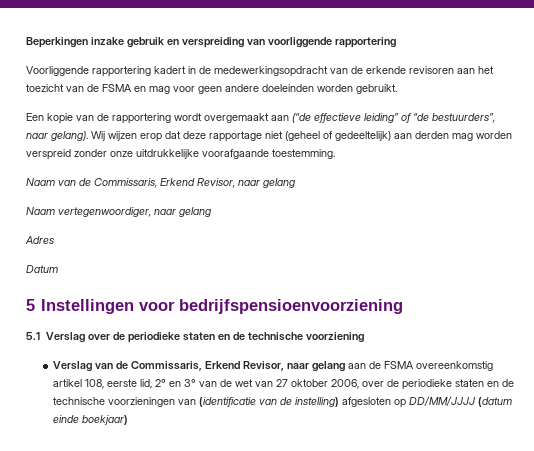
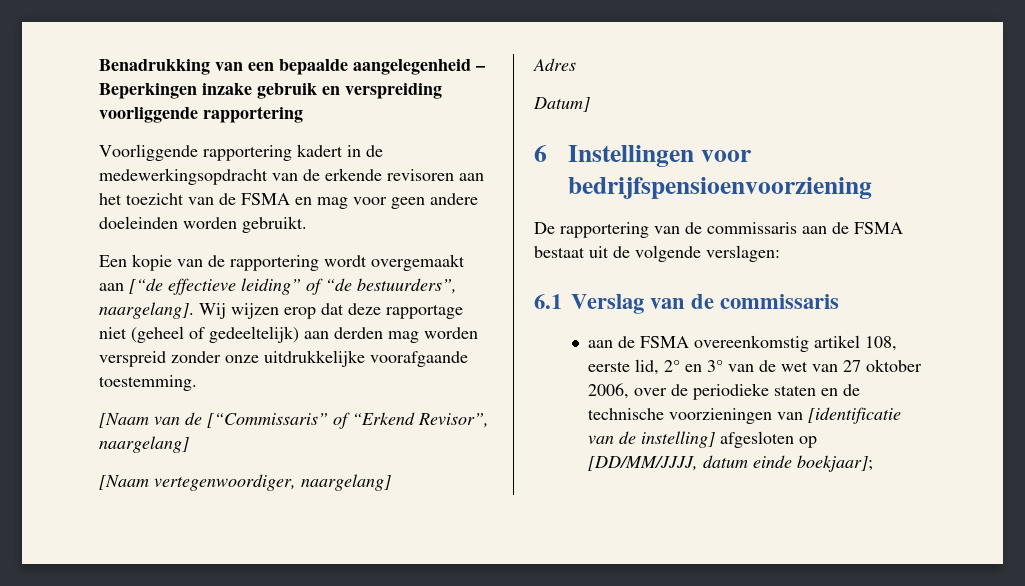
(26, 42) none -> [99,59,485,75] Benadrukking van een bepaalde aangelegenheid –
[247,39,265,45] van -> (442, 91) none
[292,113,311,123] (“de -> [129,278,163,294] [“de
[26,131,88,141] naar gelang). -> [99,302,194,319] naargelang].
[26,178,295,188] [26,207,211,217] Naam van de Commissaris, Erkend Revisor, naar gelang // Naam vertegenwoordiger, naar gelang -> [99,412,489,429] [99,436,189,453] [99,474,391,491] [Naam van de [“Commissaris” of “Erkend Revisor”, naargelang] // [Naam vertegenwoordiger, naargelang]
[26,265,58,273] [26,299,35,311] Datum // 5 -> [533,97,590,112] [534,145,547,162] Datum] // 6
[26,332,364,343] [52,361,345,372] 5.1 Verslag over de periodieke staten en de technische voorziening // Verslag van de Commissaris, Erkend Revisor, naar gelang -> [534,222,903,238] [534,245,780,262] [534,294,840,314] De rapportering van de commissaris aan de FSMA bestaat uit de volgende verslagen: // 6.1 Verslag van de commissaris //
[198,397,339,407] (identificatie van de instelling) -> [807,407,901,424] [587,431,715,448] [identificatie van de instelling]
[408,396,512,407] [52,415,128,425] DD/MM/JJJJ (datum einde boekjaar) -> [587,455,873,472] [DD/MM/JJJJ, datum einde boekjaar];

